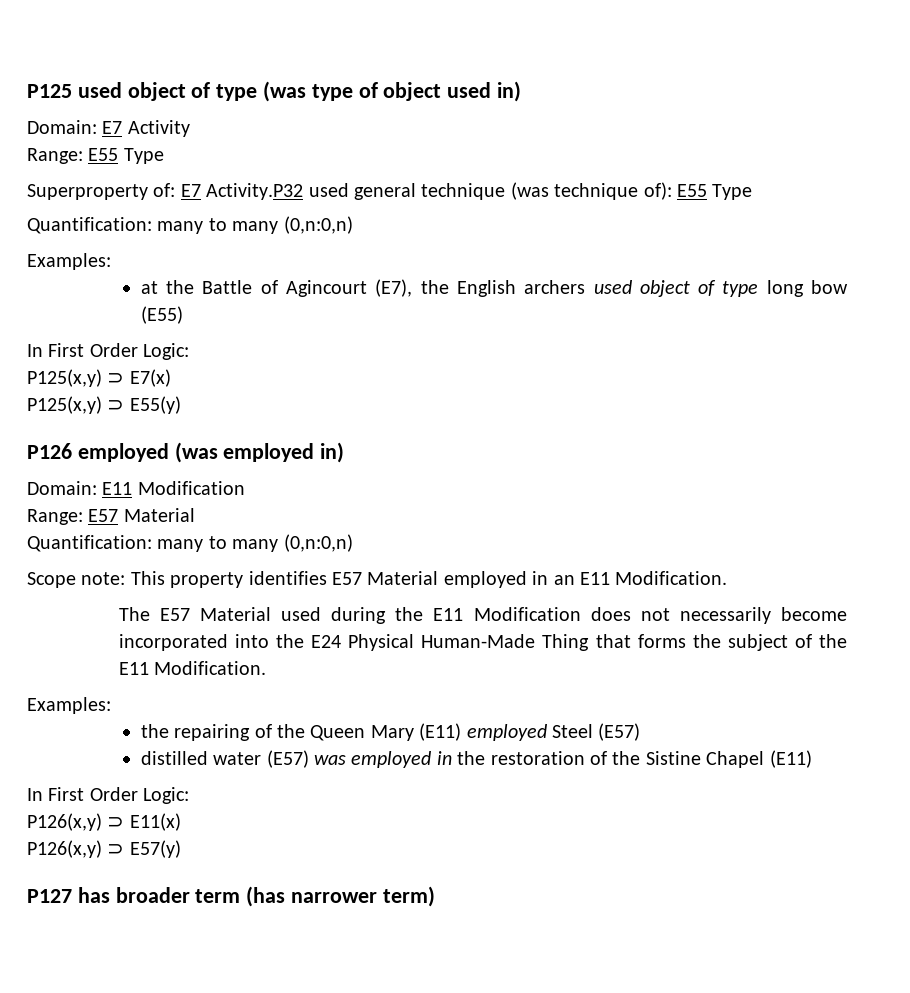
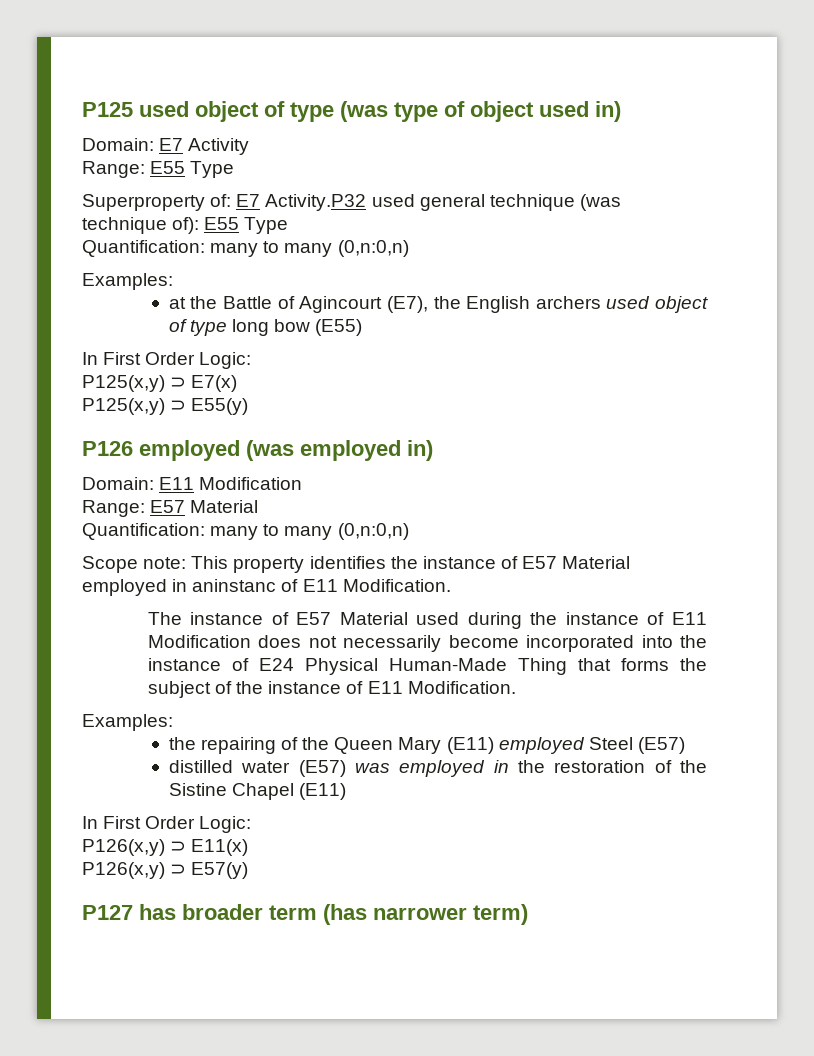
(327, 578) none -> [390,556,518,569] the instance of
[553,575,575,585] an -> [192,579,299,592] aninstanc of
(150, 614) none -> [190,612,289,625] instance of
(424, 614) none -> [565,612,665,625] instance of
(304, 641) none -> [147,658,249,671] instance of
(847, 641) none -> [268,681,364,694] instance of

